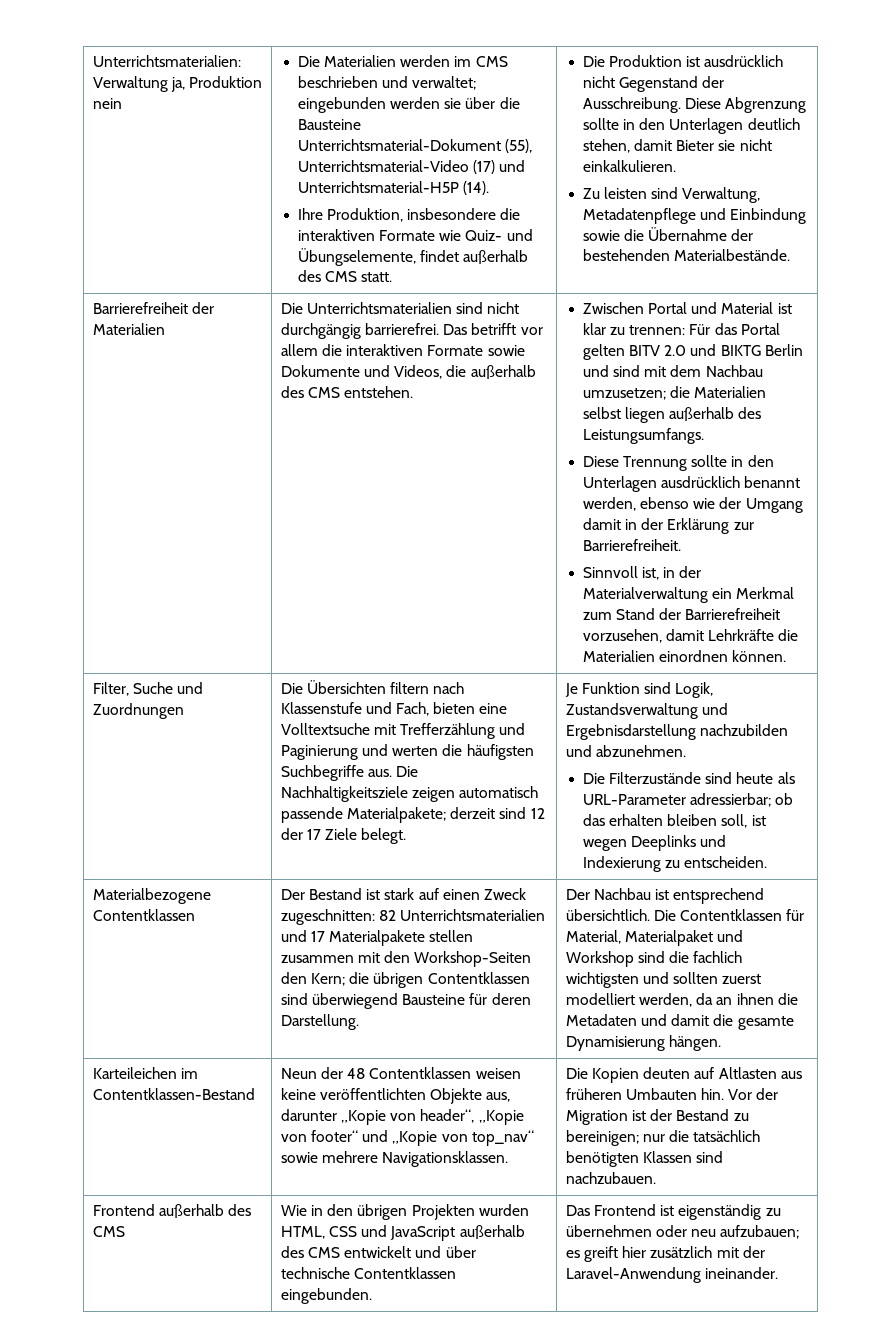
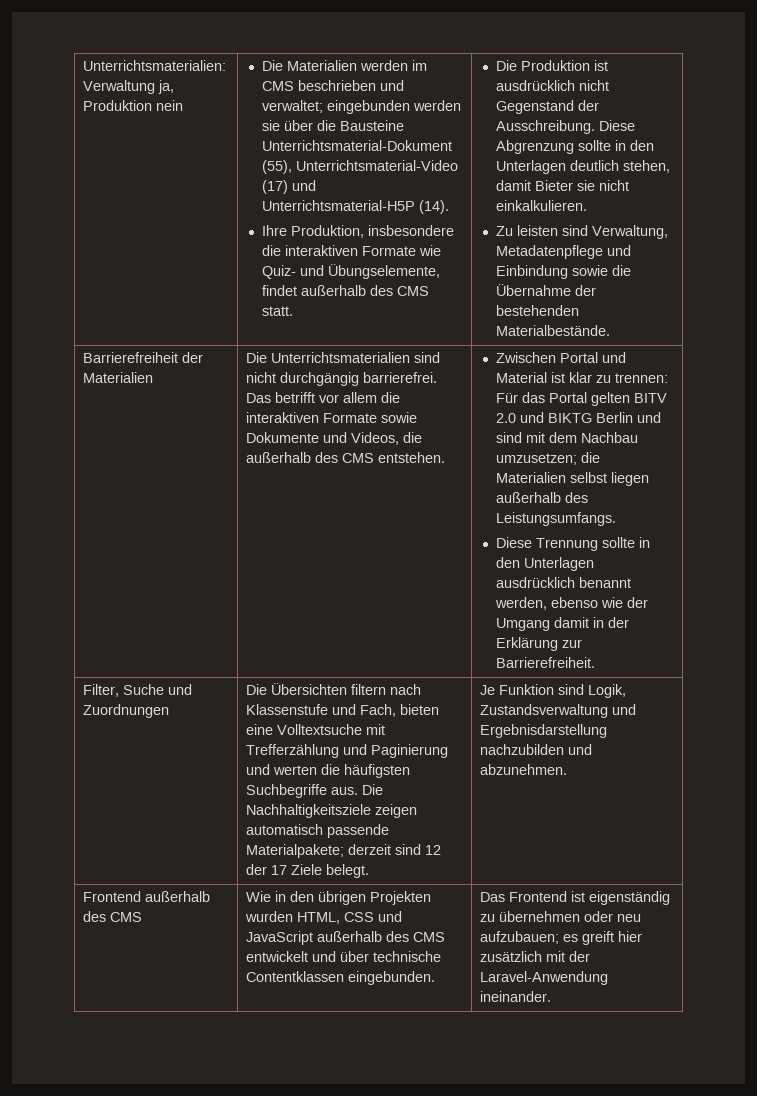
[582,566,702,580] [582,587,795,603] [582,608,781,620] [582,629,799,643] [582,650,787,662] // Sinnvoll ist, in der Materialverwaltung ein Merkmal zum Stand der Barrierefreiheit vorzusehen, damit Lehrkräfte die Materialien einordnen können. -> (596, 662) none
[582,772,795,784] [582,793,794,807] [582,814,766,828] [582,835,727,851] [582,856,768,872] [92,888,211,904] [92,909,195,921] [280,888,526,900] [280,909,546,925] [280,930,474,946] [280,951,532,967] [280,972,530,988] [280,993,531,1009] [280,1014,359,1030] [565,888,765,904] [565,909,805,921] [565,930,744,946] [565,951,743,967] [565,972,762,988] [565,993,798,1007] [565,1014,794,1030] [565,1035,721,1051] [92,1067,198,1079] [92,1088,255,1100] [280,1067,521,1079] [280,1088,511,1104] [280,1109,524,1125] [280,1130,534,1146] [280,1151,509,1167] [565,1067,802,1083] [565,1088,779,1100] [565,1109,749,1125] [565,1130,761,1146] [565,1151,724,1167] [565,1172,656,1184] // Die Filterzustände sind heute als URL-Parameter adressierbar; ob das erhalten bleiben soll, ist wegen Deeplinks und Indexierung zu entscheiden. // Materialbezogene Contentklassen | Der Bestand ist stark auf einen Zweck zugeschnitten: 82 Unterrichtsmaterialien und 17 Materialpakete stellen zusammen mit den Workshop-Seiten den Kern; die übrigen Contentklassen sind überwiegend Bausteine für deren Darstellung. | Der Nachbau ist entsprechend übersichtlich. Die Contentklassen für Material, Materialpaket und Workshop sind die fachlich wichtigsten und sollten zuerst modelliert werden, da an ihnen die Metadaten und damit die gesamte Dynamisierung hängen. // Karteileichen im Contentklassen-Bestand | Neun der 48 Contentklassen weisen keine veröffentlichten Objekte aus, darunter „Kopie von header“, „Kopie von footer“ und „Kopie von top_nav“ sowie mehrere Navigationsklassen. | Die Kopien deuten auf Altlasten aus früheren Umbauten hin. Vor der Migration ist der Bestand zu bereinigen; nur die tatsächlich benötigten Klassen sind nachzubauen. -> (568, 769) none

